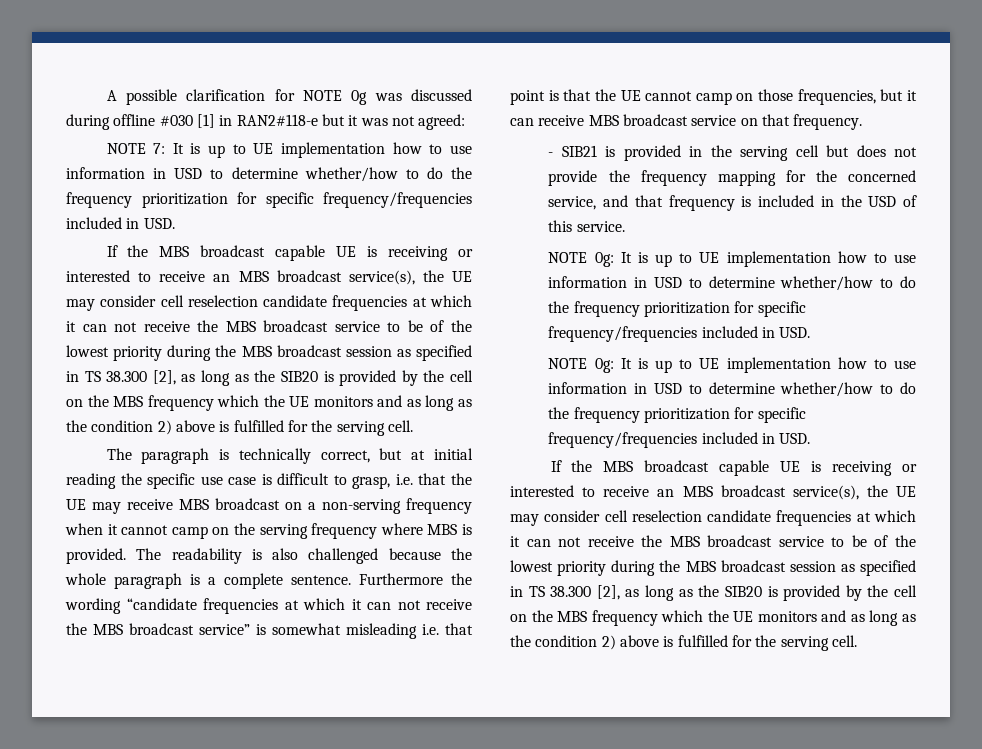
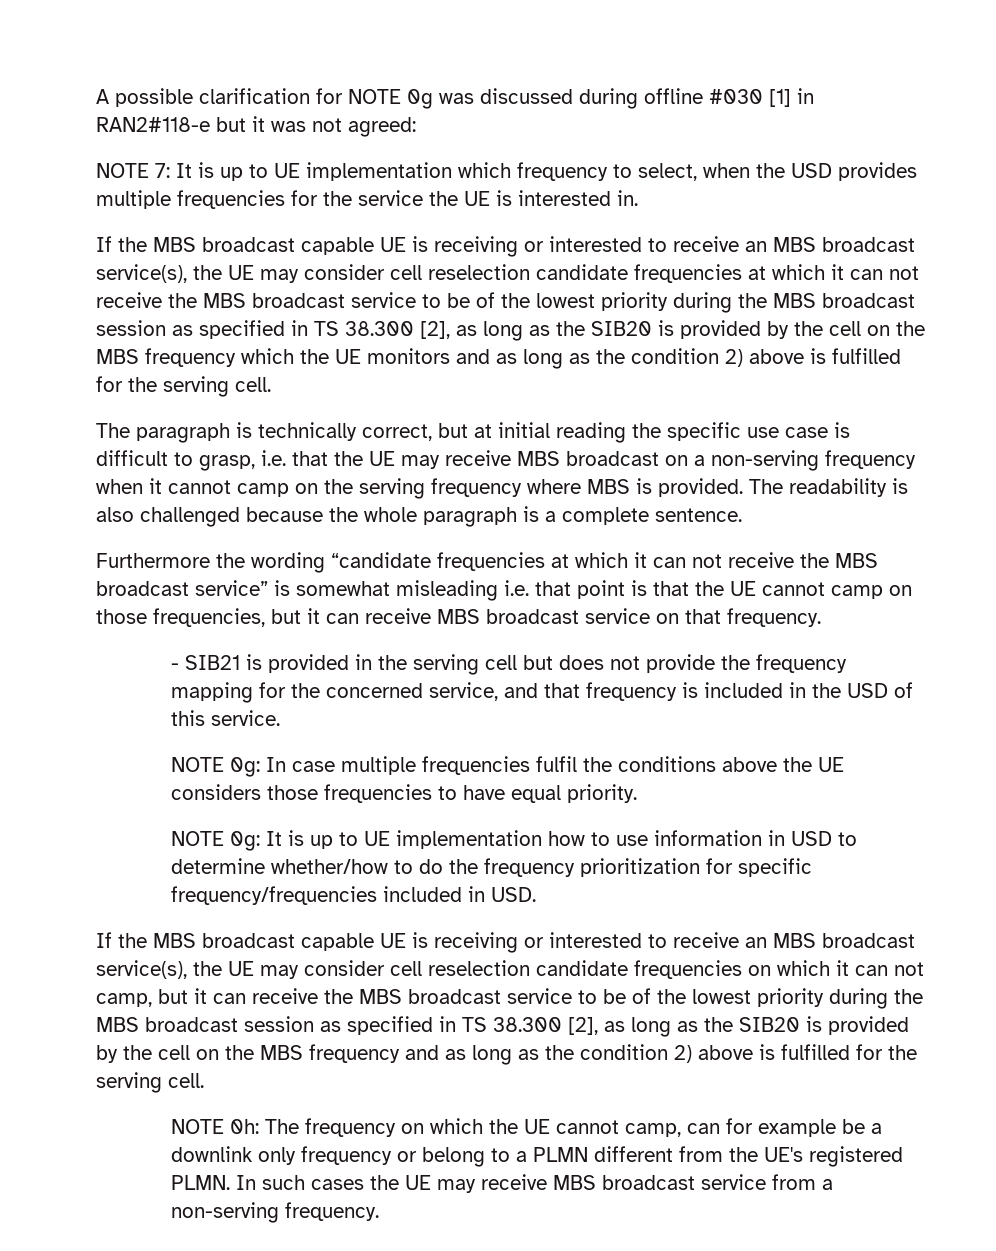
[392,142,472,154] [66,167,472,182] [66,192,472,208] [66,217,175,229] how to use information in USD to determine whether/how to do the frequency prioritization for specific frequency/frequencies included in USD. -> [458,162,917,181] [96,190,638,209] which frequency to select, when the USD provides multiple frequencies for the service the UE is interested in.
(351, 580) none -> (742, 515) //
[620,251,916,267] [548,276,916,291] [548,301,806,317] [548,326,811,342] It is up to UE implementation how to use information in USD to determine whether/how to do the frequency prioritization for specific frequency/frequencies included in USD. -> [265,756,844,775] [170,784,637,803] In case multiple frequencies fulfil the conditions above the UE considers those frequencies to have equal priority.
[856,510,916,522] [510,536,582,547] at which it can not -> [748,960,924,976] [96,988,246,1007] on which it can not camp, but it can
[661,610,817,622] which the UE monitors -> (400, 1053) none
(857, 641) none -> [170,1118,882,1137] [170,1146,903,1167] [170,1174,833,1193] [170,1202,379,1223] // NOTE 0h: The frequency on which the UE cannot camp, can for example be a downlink only frequency or belong to a PLMN different from the UE's registered PLMN. In such cases the UE may receive MBS broadcast service from a non-serving frequency.

